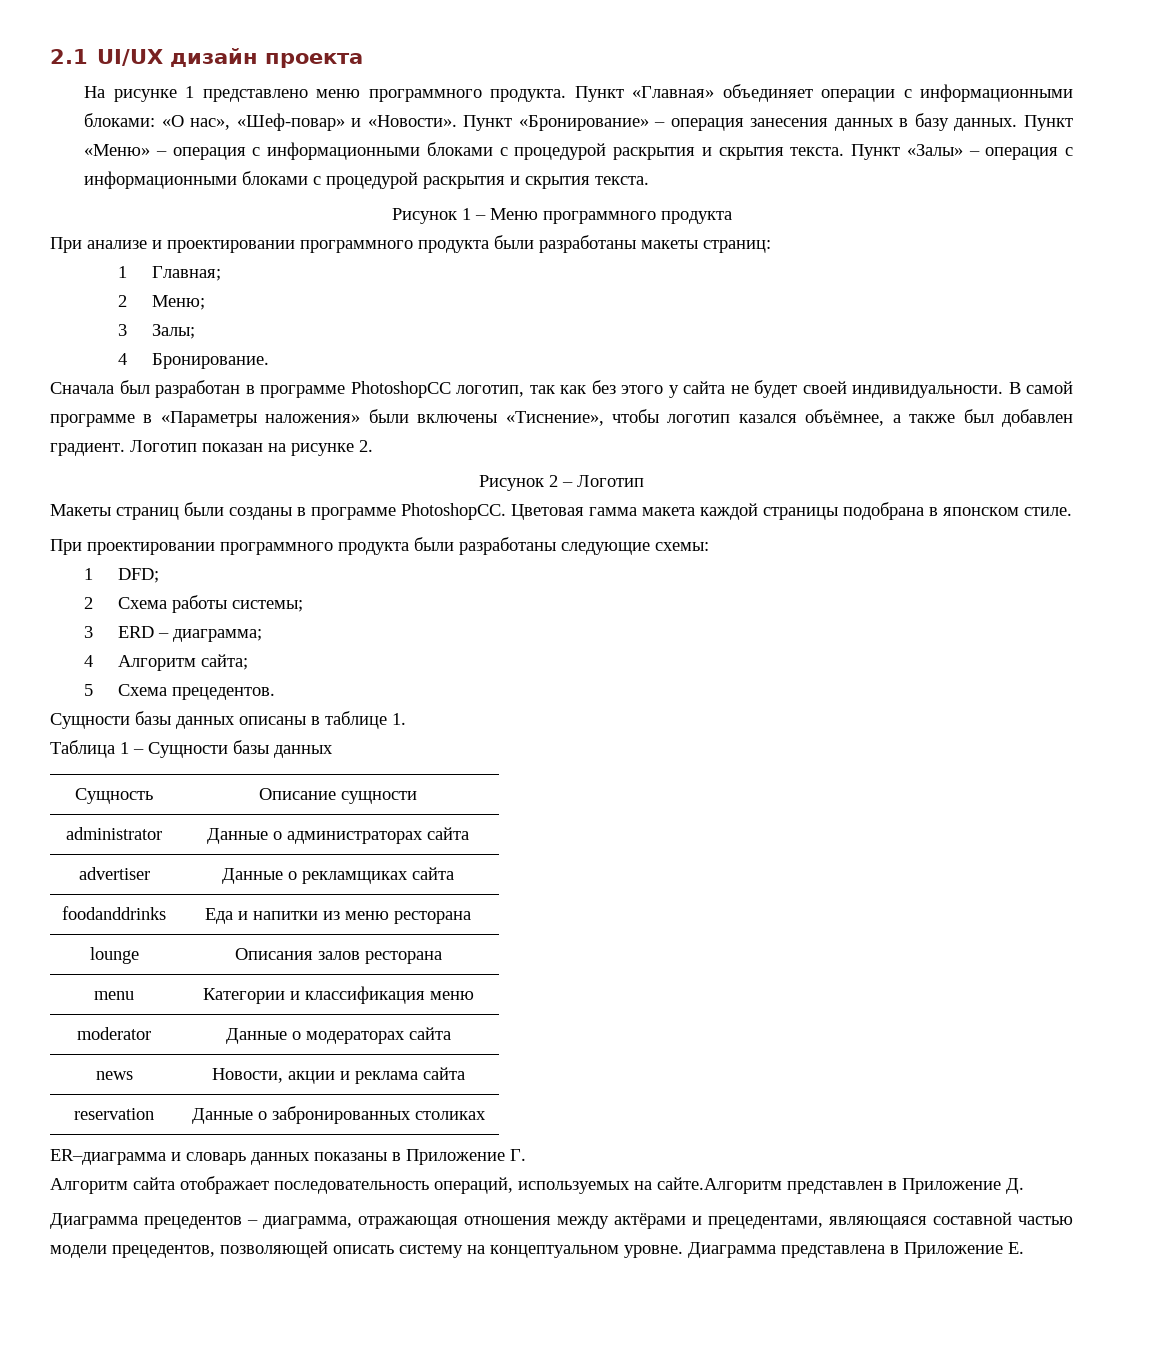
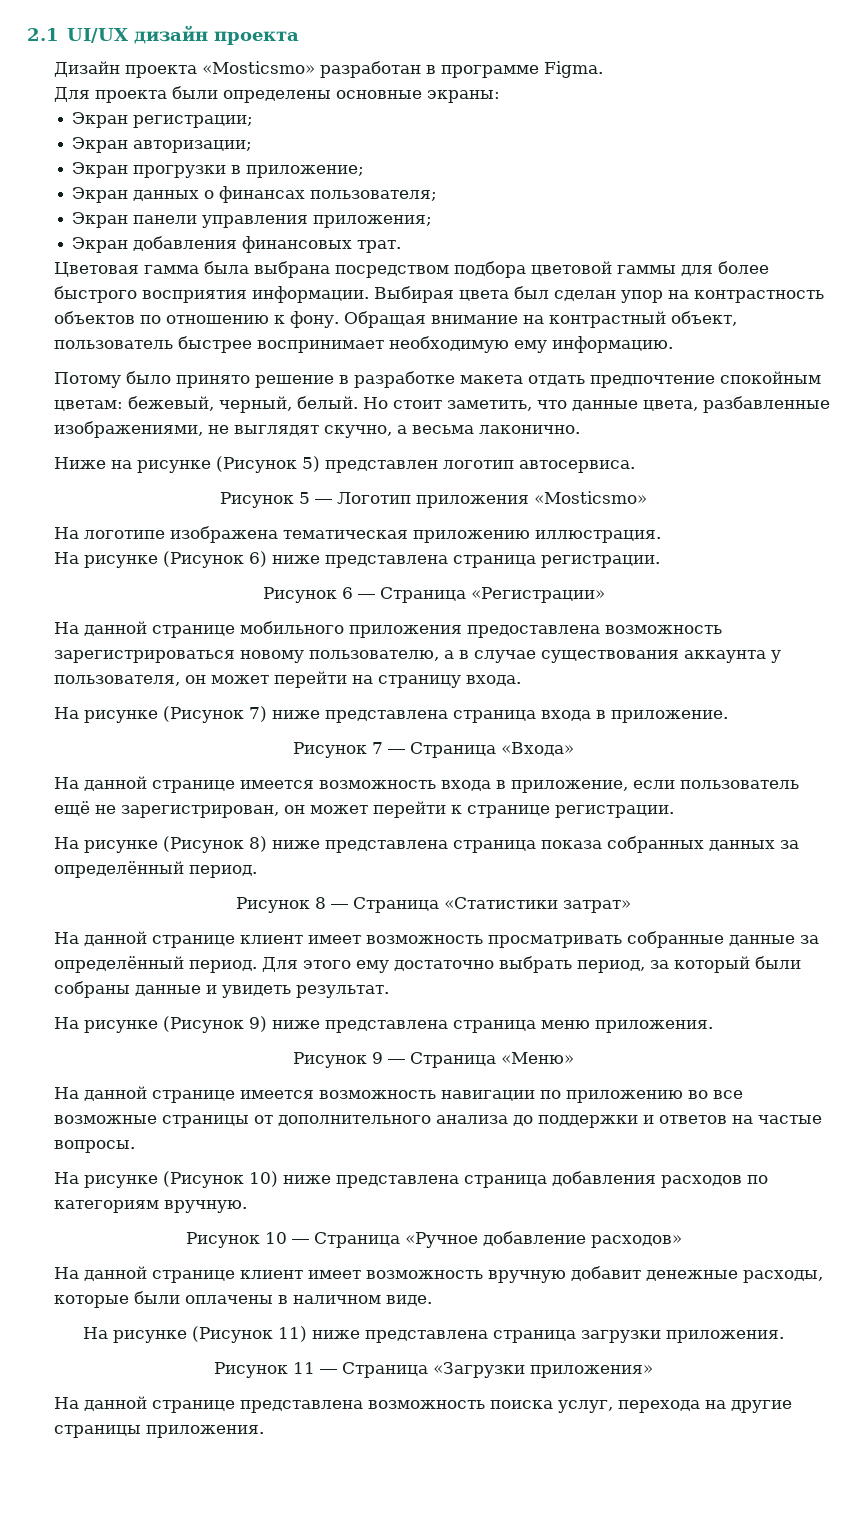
[84,84,1074,102] [84,113,1074,131] [84,142,1073,160] [84,171,650,189] [391,208,732,224] [50,235,771,253] [118,266,222,281] [118,295,206,310] [118,324,196,339] [118,353,270,369] [50,380,1073,398] [50,409,1074,427] [50,440,373,456] [479,475,644,491] [50,502,1072,520] [50,537,709,555] [84,568,160,583] [84,595,304,613] [84,626,263,642] [84,654,249,671] [84,684,276,700] [50,711,406,729] [50,740,333,758] [75,788,153,804] [259,788,417,804] [66,827,162,840] [207,827,469,844] [78,867,150,880] [222,867,454,884] [62,906,166,920] [205,908,471,924] [89,947,139,964] [234,948,442,964] [94,991,134,1000] [202,986,474,1004] [77,1027,151,1040] [225,1027,451,1044] [95,1071,133,1080] [211,1067,465,1084] [74,1108,154,1120] [191,1106,486,1124] [50,1149,526,1165] [50,1176,1024,1194] [50,1212,1073,1229] [50,1241,1024,1258] На рисунке 1 представлено меню программного продукта. Пункт «Главная» объединяет операции с информационными блоками: «О нас», «Шеф-повар» и «Новости». Пункт «Бронирование» – операция занесения данных в базу данных. Пункт «Меню» – операция с информационными блоками с процедурой раскрытия и скрытия текста. Пункт «Залы» – операция с информационными блоками с процедурой раскрытия и скрытия текста. // Рисунок 1 – Меню программного продукта // При анализе и проектировании программного продукта были разработаны макеты страниц: // 1 Главная; // 2 Меню; // 3 Залы; // 4 Бронирование. // Сначала был разработан в программе PhotoshopCC логотип, так как без этого у сайта не будет своей индивидуальности. В самой программе в «Параметры наложения» были включены «Тиснение», чтобы логотип казался объёмнее, а также был добавлен градиент. Логотип показан на рисунке 2. // Рисунок 2 – Логотип // Макеты страниц были созданы в программе PhotoshopCC. Цветовая гамма макета каждой страницы подобрана в японском стиле. // При проектировании программного продукта были разработаны следующие схемы: // 1 DFD; // 2 Схема работы системы; // 3 ERD – диаграмма; // 4 Алгоритм сайта; // 5 Схема прецедентов. // Сущности базы данных описаны в таблице 1. // Таблица 1 – Сущности базы данных // Сущность | Описание сущности // administrator | Данные о администраторах сайта // advertiser | Данные о рекламщиках сайта // foodanddrinks | Еда и напитки из меню ресторана // lounge | Описания залов ресторана // menu | Категории и классификация меню // moderator | Данные о модераторах сайта // news | Новости, акции и реклама сайта // reservation | Данные о забронированных столиках // ER–диаграмма и словарь данных показаны в Приложение Г. // Алгоритм сайта отображает последовательность операций, используемых на сайте.Алгоритм представлен в Приложение Д. // Диаграмма прецедентов – диаграмма, отражающая отношения между актёрами и прецедентами, являющаяся составной частью модели прецедентов, позволяющей описать систему на концептуальном уровне. Диаграмма представлена в Приложение Е. -> [54,61,604,78] [54,86,501,103] [72,112,254,128] [72,137,253,153] [72,162,365,178] [72,186,438,203] [72,212,433,228] [72,236,402,253] [54,261,770,278] [54,286,825,303] [54,311,738,328] [54,336,674,353] [54,371,822,388] [54,396,831,413] [54,421,581,438] [54,456,636,473] [220,491,647,508] [54,526,662,543] [54,551,661,568] [262,587,605,603] [54,621,723,638] [54,650,782,663] [54,671,522,688] [54,706,729,723] [293,742,574,758] [54,776,800,793] [54,801,675,818] [54,836,800,853] [54,861,258,878] [236,897,631,913] [54,931,820,948] [54,956,802,973] [54,981,390,998] [54,1016,714,1033] [293,1052,574,1068] [54,1086,744,1103] [54,1115,823,1128] [54,1140,136,1153] [54,1171,769,1188] [54,1200,248,1213] [185,1231,682,1248] [54,1266,824,1283] [54,1291,433,1308] [83,1326,784,1343] [214,1362,653,1378] [54,1396,793,1413] [54,1425,265,1438] Дизайн проекта «Mosticsmo» разработан в программе Figma. // Для проекта были определены основные экраны: // Экран регистрации; // Экран авторизации; // Экран прогрузки в приложение; // Экран данных о финансах пользователя; // Экран панели управления приложения; // Экран добавления финансовых трат. // Цветовая гамма была выбрана посредством подбора цветовой гаммы для более быстрого восприятия информации. Выбирая цвета был сделан упор на контрастность объектов по отношению к фону. Обращая внимание на контрастный объект, пользователь быстрее воспринимает необходимую ему информацию. // Потому было принято решение в разработке макета отдать предпочтение спокойным цветам: бежевый, черный, белый. Но стоит заметить, что данные цвета, разбавленные изображениями, не выглядят скучно, а весьма лаконично. // Ниже на рисунке (Рисунок 5) представлен логотип автосервиса. // Рисунок 5 ― Логотип приложения «Mosticsmo» // На логотипе изображена тематическая приложению иллюстрация. // На рисунке (Рисунок 6) ниже представлена страница регистрации. // Рисунок 6 ― Страница «Регистрации» // На данной странице мобильного приложения предоставлена возможность зарегистрироваться новому пользователю, а в случае существования аккаунта у пользователя, он может перейти на страницу входа. // На рисунке (Рисунок 7) ниже представлена страница входа в приложение. // Рисунок 7 ― Страница «Входа» // На данной странице имеется возможность входа в приложение, если пользователь ещё не зарегистрирован, он может перейти к странице регистрации. // На рисунке (Рисунок 8) ниже представлена страница показа собранных данных за определённый период. // Рисунок 8 ― Страница «Статистики затрат» // На данной странице клиент имеет возможность просматривать собранные данные за определённый период. Для этого ему достаточно выбрать период, за который были собраны данные и увидеть результат. // На рисунке (Рисунок 9) ниже представлена страница меню приложения. // Рисунок 9 ― Страница «Меню» // На данной странице имеется возможность навигации по приложению во все возможные страницы от дополнительного анализа до поддержки и ответов на частые вопросы. // На рисунке (Рисунок 10) ниже представлена страница добавления расходов по категориям вручную. // Рисунок 10 ― Страница «Ручное добавление расходов» // На данной странице клиент имеет возможность вручную добавит денежные расходы, которые были оплачены в наличном виде. // На рисунке (Рисунок 11) ниже представлена страница загрузки приложения. // Рисунок 11 ― Страница «Загрузки приложения» // На данной странице представлена возможность поиска услуг, перехода на другие страницы приложения.

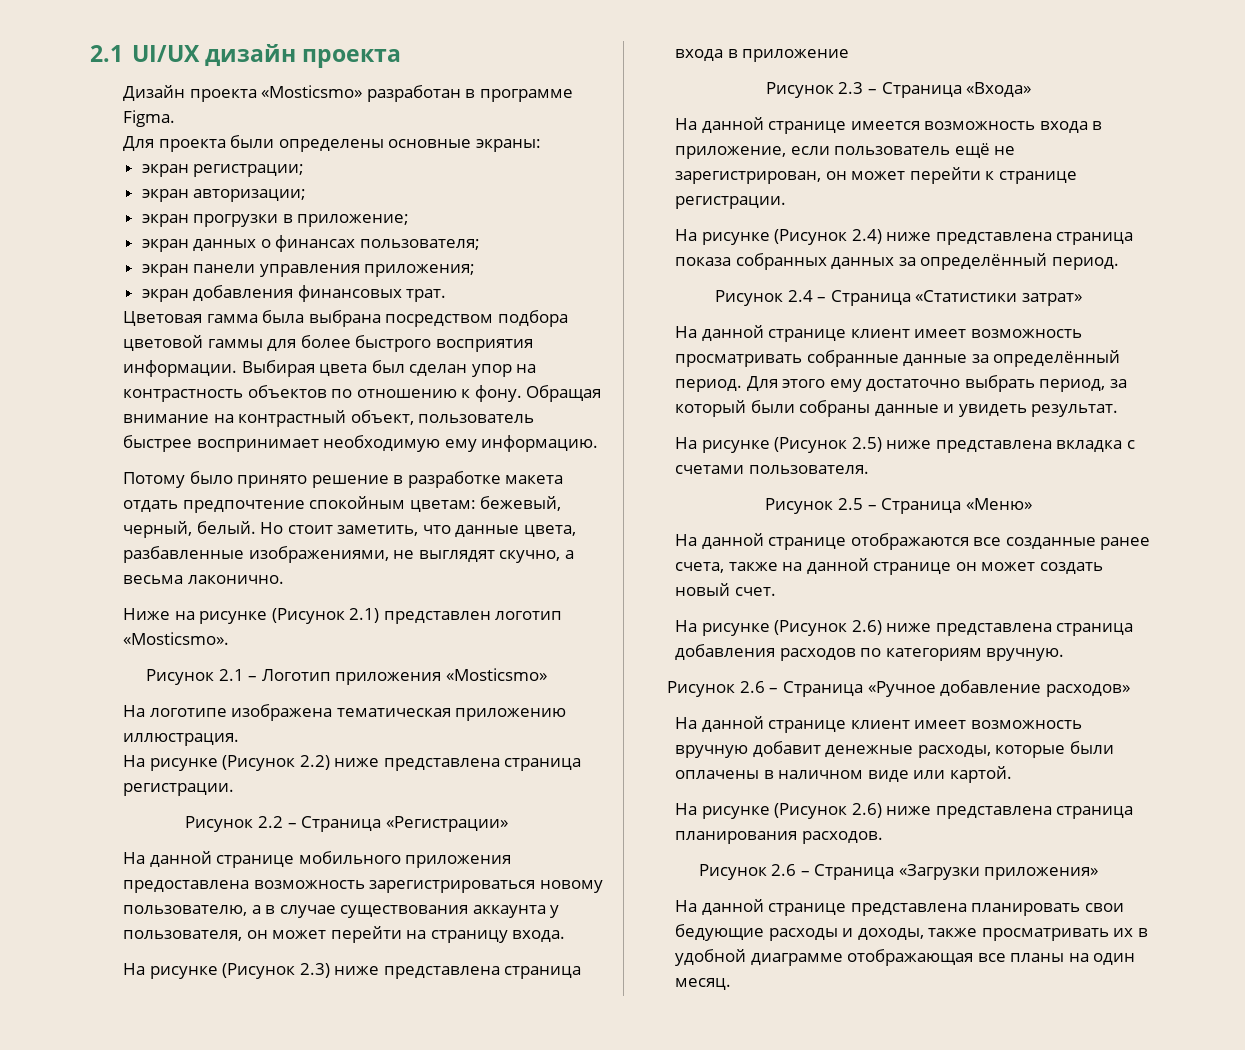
[72,112,129,128] Экран -> [141,164,189,177] экран
[72,137,129,153] Экран -> [141,189,189,202] экран
[72,162,129,178] Экран -> [141,214,189,227] экран
[72,187,129,203] Экран -> [141,239,189,252] экран
[72,212,129,228] Экран -> [141,264,189,277] экран
[72,237,129,253] Экран -> [141,289,189,302] экран
[302,456,321,472] 5) -> [349,608,380,623] 2.1)
[519,460,636,473] [220,492,332,508] автосервиса. // Рисунок 5 ― -> [122,632,229,645] [146,669,258,685] «Mosticsmo». // Рисунок 2.1 –
[249,551,268,567] 6) -> [299,755,330,770] 2.2)
[341,587,375,599] 6 ― -> [257,816,297,828] 2.2 –
[249,706,268,722] 7) -> [299,963,330,978] 2.3)
[611,710,729,723] [293,742,405,758] приложение. // Рисунок 7 ― -> [742,49,850,62] [765,82,877,98] приложение // Рисунок 2.3 –
[249,836,268,852] 8) -> [851,229,882,244] 2.4)
[315,897,348,909] 8 ― -> [787,290,827,302] 2.4 –
[249,1016,714,1033] [293,1052,405,1068] 9) ниже представлена страница меню приложения. // Рисунок 9 ― -> [851,437,1136,453] [674,465,869,474] [765,498,877,514] 2.5) ниже представлена вкладка с счетами пользователя. // Рисунок 2.5 –
[240,1090,744,1103] [54,1115,823,1128] [54,1140,136,1153] [54,1171,279,1188] имеется возможность навигации по приложению во все возможные страницы от дополнительного анализа до поддержки и ответов на частые вопросы. // На рисунке (Рисунок 10) -> [850,533,1151,550] [674,558,1104,575] [674,583,776,596] [674,620,882,636] отображаются все созданные ранее счета, также на данной странице он может создать новый счет. // На рисунке (Рисунок 2.6)
[264,1232,309,1244] 10 ― -> [739,681,779,693] 2.6 –
[386,1295,433,1306] [83,1326,784,1343] [214,1362,337,1378] виде. // На рисунке (Рисунок 11) ниже представлена страница загрузки приложения. // Рисунок 11 ― -> [867,766,1012,783] [674,803,1134,819] [674,831,883,844] [698,864,810,880] виде или картой. // На рисунке (Рисунок 2.6) ниже представлена страница планирования расходов. // Рисунок 2.6 –
[368,1400,793,1413] [54,1425,265,1438] возможность поиска услуг, перехода на другие страницы приложения. -> [971,903,1124,916] [674,924,1149,941] [674,949,1136,966] [674,978,731,990] планировать свои бедующие расходы и доходы, также просматривать их в удобной диаграмме отображающая все планы на один месяц.

